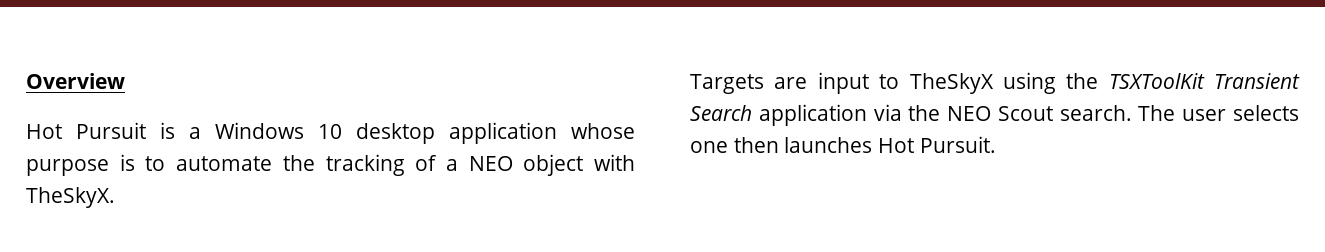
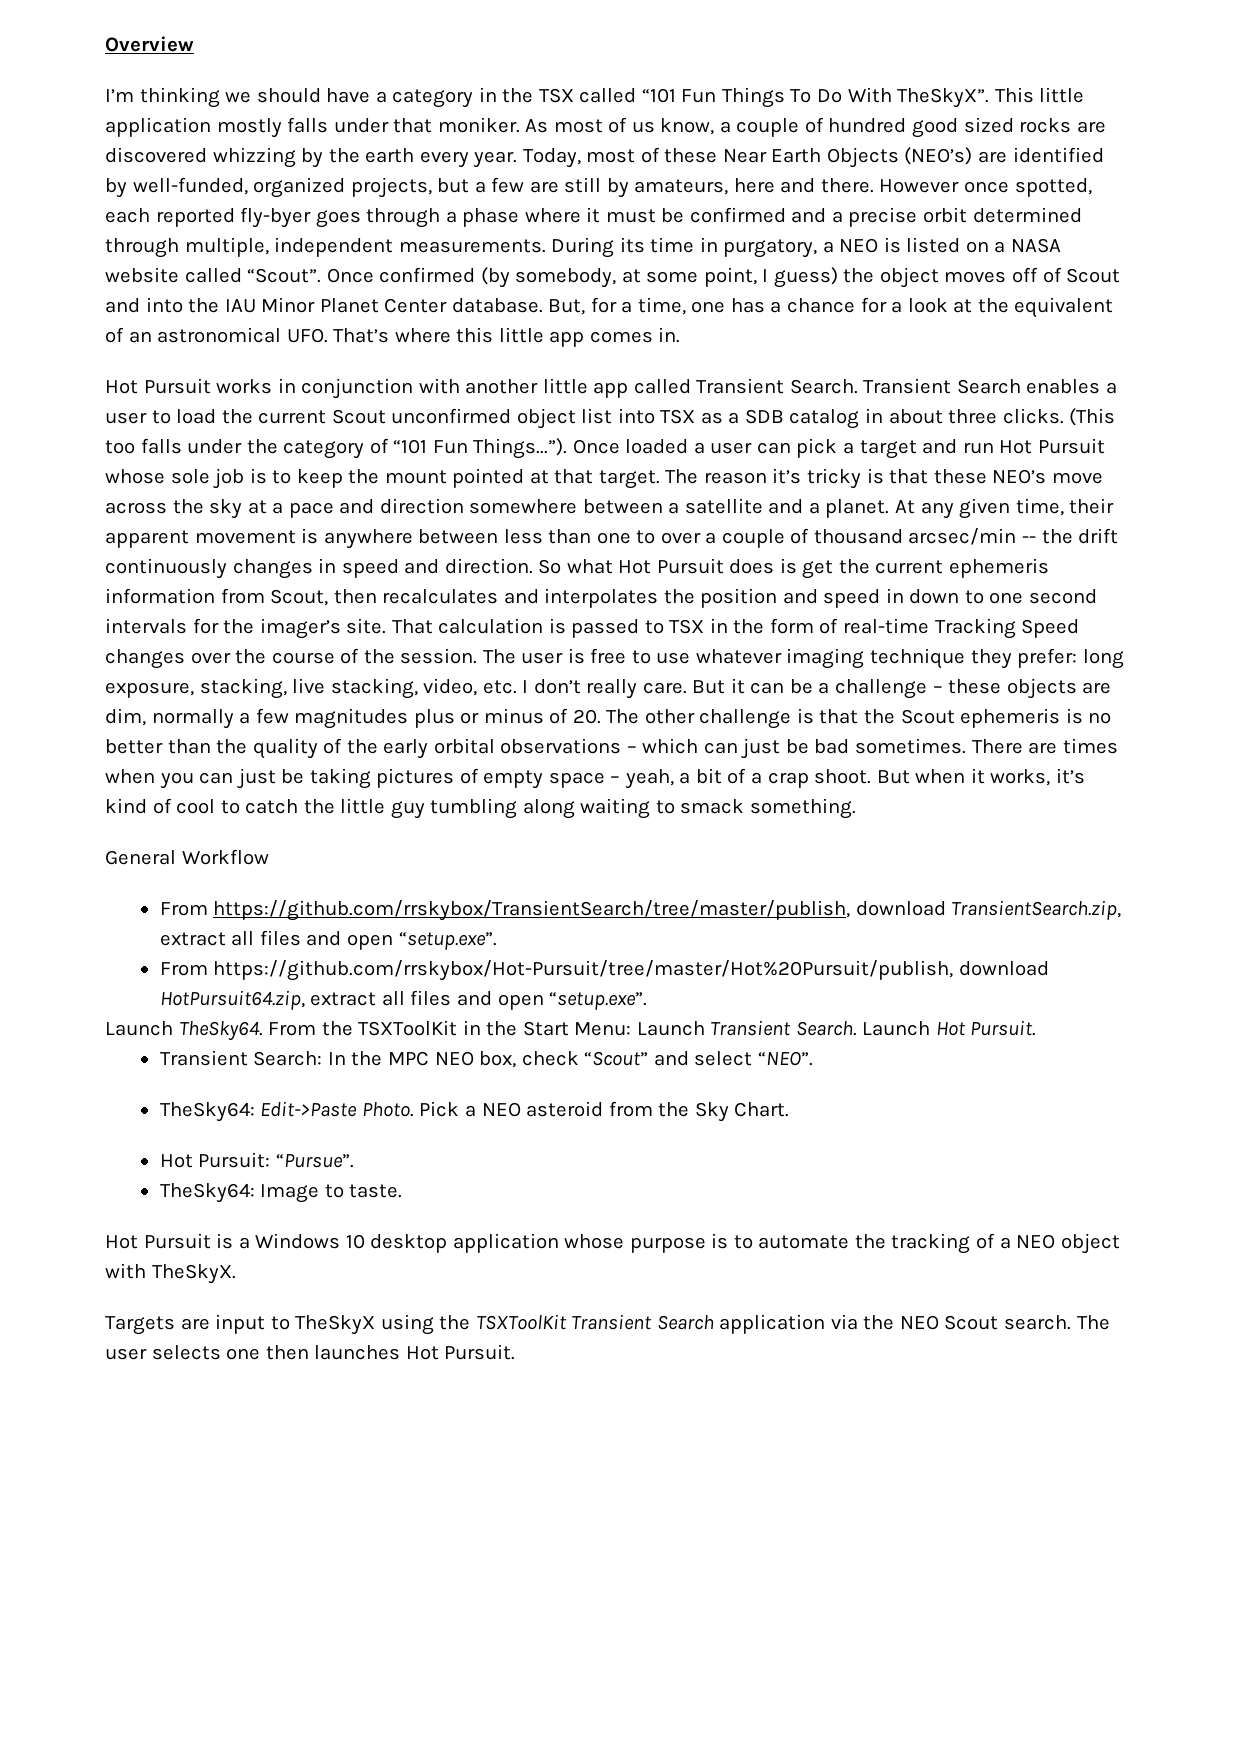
(125, 81) none -> [105,87,1085,108] [105,117,1106,138] [105,147,1104,168] [105,177,1092,198] [105,207,1082,228] [105,237,1062,258] [105,267,1121,288] [105,297,1114,318] [105,327,681,347] [105,378,1118,399] [105,408,1116,429] [105,438,1105,459] [105,468,1103,489] [105,498,1115,519] [105,528,1119,549] [105,558,1050,579] [105,588,1098,608] [105,618,1080,639] [105,648,1124,669] [105,678,1112,699] [105,708,1112,729] [105,738,1118,759] [105,768,1085,789] [105,798,856,819] [105,849,269,865] [159,900,1122,921] [159,930,497,950] [159,960,1049,981] [159,990,648,1010] [105,1020,1037,1041] [159,1050,813,1068] [159,1101,790,1122] [159,1152,354,1168] [159,1183,403,1203] // I’m thinking we should have a category in the TSX called “101 Fun Things To Do With TheSkyX”. This little application mostly falls under that moniker. As most of us know, a couple of hundred good sized rocks are discovered whizzing by the earth every year. Today, most of these Near Earth Objects (NEO’s) are identified by well-funded, organized projects, but a few are still by amateurs, here and there. However once spotted, each reported fly-byer goes through a phase where it must be confirmed and a precise orbit determined through multiple, independent measurements. During its time in purgatory, a NEO is listed on a NASA website called “Scout”. Once confirmed (by somebody, at some point, I guess) the object moves off of Scout and into the IAU Minor Planet Center database. But, for a time, one has a chance for a look at the equivalent of an astronomical UFO. That’s where this little app comes in. // Hot Pursuit works in conjunction with another little app called Transient Search. Transient Search enables a user to load the current Scout unconfirmed object list into TSX as a SDB catalog in about three clicks. (This too falls under the category of “101 Fun Things...”). Once loaded a user can pick a target and run Hot Pursuit whose sole job is to keep the mount pointed at that target. The reason it’s tricky is that these NEO’s move across the sky at a pace and direction somewhere between a satellite and a planet. At any given time, their apparent movement is anywhere between less than one to over a couple of thousand arcsec/min -- the drift continuously changes in speed and direction. So what Hot Pursuit does is get the current ephemeris information from Scout, then recalculates and interpolates the position and speed in down to one second intervals for the imager’s site. That calculation is passed to TSX in the form of real-time Tracking Speed changes over the course of the session. The user is free to use whatever imaging technique they prefer: long exposure, stacking, live stacking, video, etc. I don’t really care. But it can be a challenge – these objects are dim, normally a few magnitudes plus or minus of 20. The other challenge is that the Scout ephemeris is no better than the quality of the early orbital observations – which can just be bad sometimes. There are times when you can just be taking pictures of empty space – yeah, a bit of a crap shoot. But when it works, it’s kind of cool to catch the little guy tumbling along waiting to smack something. // General Workflow // From https://github.com/rrskybox/TransientSearch/tree/master/publish, download TransientSearch.zip, extract all files and open “setup.exe”. // From https://github.com/rrskybox/Hot-Pursuit/tree/master/Hot%20Pursuit/publish, download HotPursuit64.zip, extract all files and open “setup.exe”. // Launch TheSky64. From the TSXToolKit in the Start Menu: Launch Transient Search. Launch Hot Pursuit. // Transient Search: In the MPC NEO box, check “Scout” and select “NEO”. // TheSky64: Edit->Paste Photo. Pick a NEO asteroid from the Sky Chart. // Hot Pursuit: “Pursue”. // TheSky64: Image to taste.

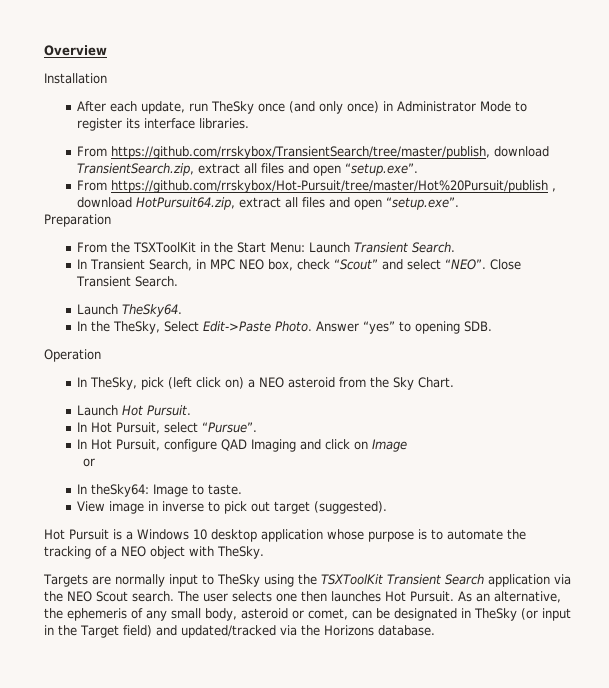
[105,87,1085,108] [105,117,1106,138] [105,147,1104,168] [105,177,1092,198] [105,207,1082,228] [105,237,1062,258] [105,267,1121,288] [105,297,1114,318] [105,327,681,347] [105,378,1118,399] [105,408,1116,429] [105,438,1105,459] [105,468,1103,489] [105,498,1115,519] [105,528,1119,549] [105,558,1050,579] [105,588,1098,608] [105,618,1080,639] [105,648,1124,669] [105,678,1112,699] [105,708,1112,729] [105,738,1118,759] [105,768,1085,789] [105,798,856,819] [105,849,269,865] I’m thinking we should have a category in the TSX called “101 Fun Things To Do With TheSkyX”. This little application mostly falls under that moniker. As most of us know, a couple of hundred good sized rocks are discovered whizzing by the earth every year. Today, most of these Near Earth Objects (NEO’s) are identified by well-funded, organized projects, but a few are still by amateurs, here and there. However once spotted, each reported fly-byer goes through a phase where it must be confirmed and a precise orbit determined through multiple, independent measurements. During its time in purgatory, a NEO is listed on a NASA website called “Scout”. Once confirmed (by somebody, at some point, I guess) the object moves off of Scout and into the IAU Minor Planet Center database. But, for a time, one has a chance for a look at the equivalent of an astronomical UFO. That’s where this little app comes in. // Hot Pursuit works in conjunction with another little app called Transient Search. Transient Search enables a user to load the current Scout unconfirmed object list into TSX as a SDB catalog in about three clicks. (This too falls under the category of “101 Fun Things...”). Once loaded a user can pick a target and run Hot Pursuit whose sole job is to keep the mount pointed at that target. The reason it’s tricky is that these NEO’s move across the sky at a pace and direction somewhere between a satellite and a planet. At any given time, their apparent movement is anywhere between less than one to over a couple of thousand arcsec/min -- the drift continuously changes in speed and direction. So what Hot Pursuit does is get the current ephemeris information from Scout, then recalculates and interpolates the position and speed in down to one second intervals for the imager’s site. That calculation is passed to TSX in the form of real-time Tracking Speed changes over the course of the session. The user is free to use whatever imaging technique they prefer: long exposure, stacking, live stacking, video, etc. I don’t really care. But it can be a challenge – these objects are dim, normally a few magnitudes plus or minus of 20. The other challenge is that the Scout ephemeris is no better than the quality of the early orbital observations – which can just be bad sometimes. There are times when you can just be taking pictures of empty space – yeah, a bit of a crap shoot. But when it works, it’s kind of cool to catch the little guy tumbling along waiting to smack something. // General Workflow -> [44,73,107,84] [77,101,528,114] [77,118,250,131] Installation // After each update, run TheSky once (and only once) in Administrator Mode to register its interface libraries.
[213,960,954,981] https://github.com/rrskybox/Hot-Pursuit/tree/master/Hot%20Pursuit/publish, -> [111,180,557,193] https://github.com/rrskybox/Hot-Pursuit/tree/master/Hot%20Pursuit/publish ,
[105,1021,263,1041] Launch TheSky64. -> [44,214,111,227] Preparation //
[862,1020,1037,1036] [159,1050,383,1066] Launch Hot Pursuit. // Transient Search: In the -> [77,259,207,271] // In Transient Search, in
[159,1101,460,1122] // TheSky64: Edit->Paste Photo. Pick -> [490,259,522,270] [76,276,179,287] [77,304,183,317] [77,321,493,334] [44,349,101,362] [77,377,245,390] Close Transient Search. // Launch TheSky64. // In the TheSky, Select Edit->Paste Photo. Answer “yes” to opening SDB. // Operation // In TheSky, pick (left click on)
[159,1152,354,1168] [159,1183,403,1203] Hot Pursuit: “Pursue”. // TheSky64: Image to taste. -> [77,405,192,416] [77,422,258,434] [77,439,408,452] [82,458,95,467] [77,484,243,497] [77,501,388,514] Launch Hot Pursuit. // In Hot Pursuit, select “Pursue”. // In Hot Pursuit, configure QAD Imaging and click on Image // or // In theSky64: Image to taste. // View image in inverse to pick out target (suggested).
[151,1264,236,1284] TheSkyX. -> [217,546,264,559] TheSky.
(210, 1324) none -> [114,574,165,587] normally
[295,1315,376,1335] TheSkyX -> [216,574,260,587] TheSky
(516, 1352) none -> [458,591,561,603] [44,608,571,621] [44,625,435,638] As an alternative, the ephemeris of any small body, asteroid or comet, can be designated in TheSky (or input in the Target field) and updated/tracked via the Horizons database.

